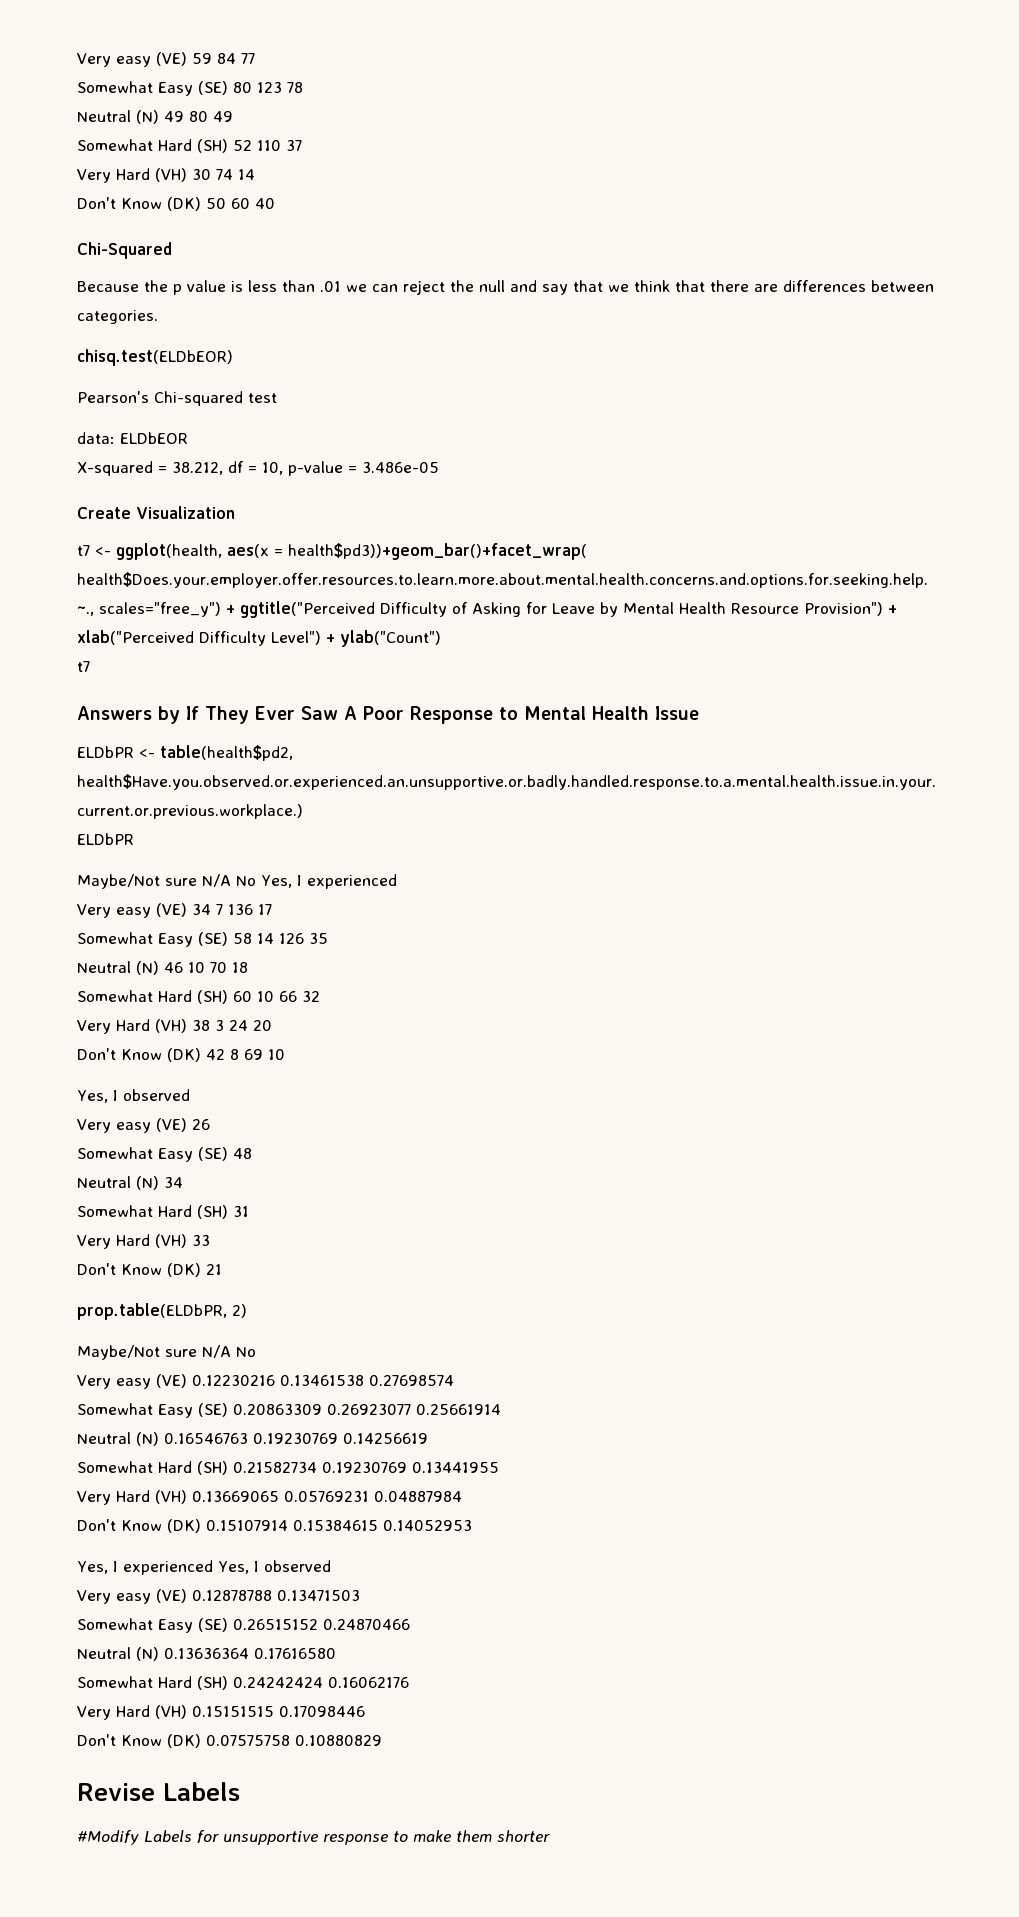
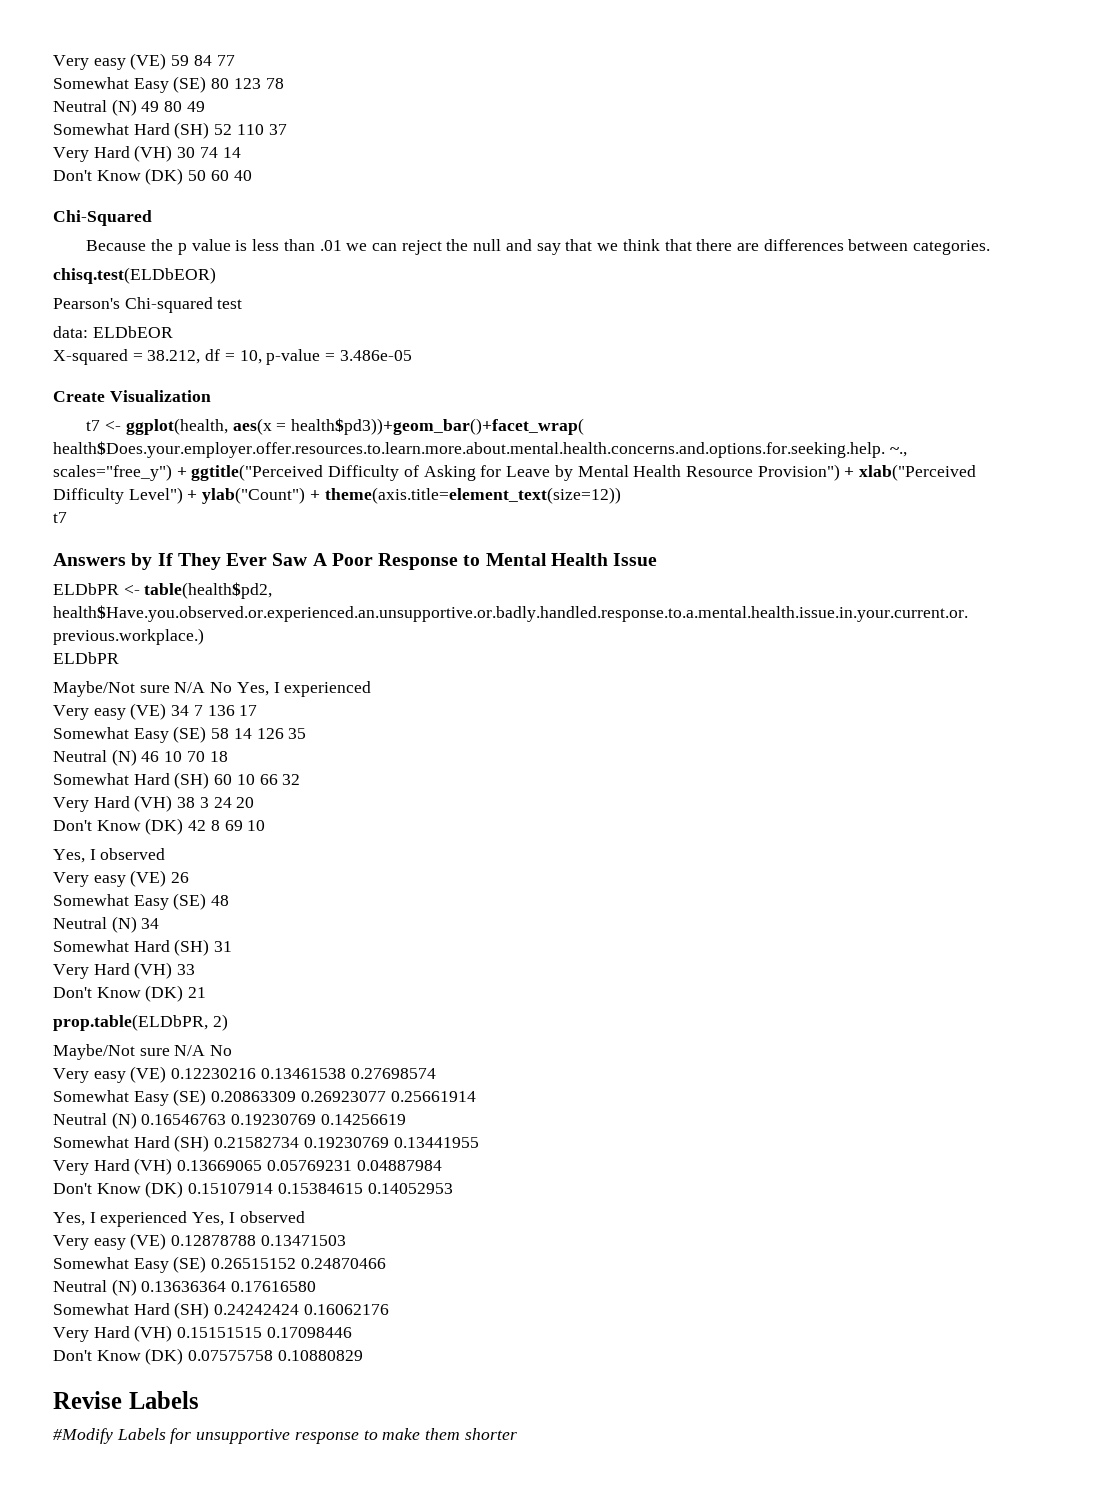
(441, 638) none -> [309,487,621,504] + theme(axis.title=element_text(size=12))

